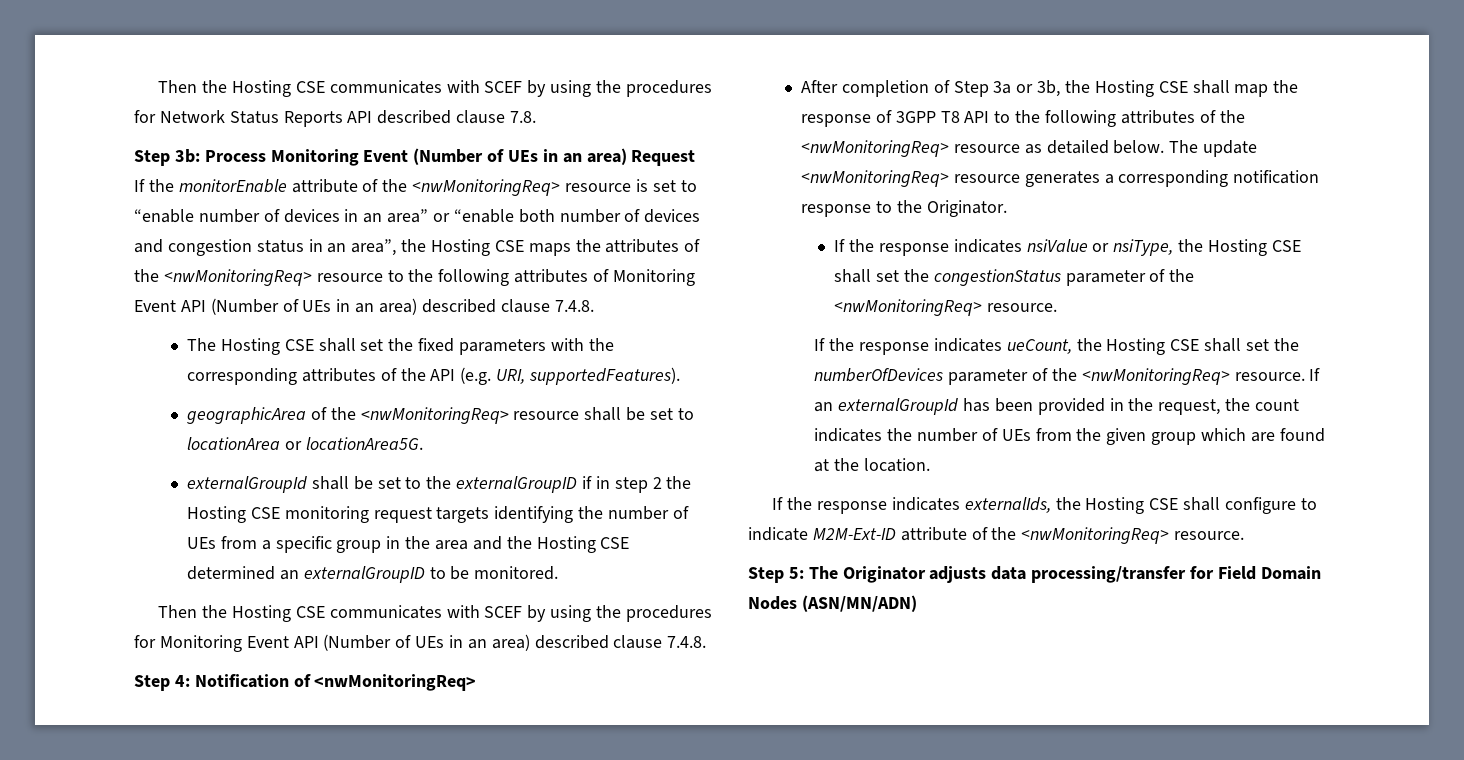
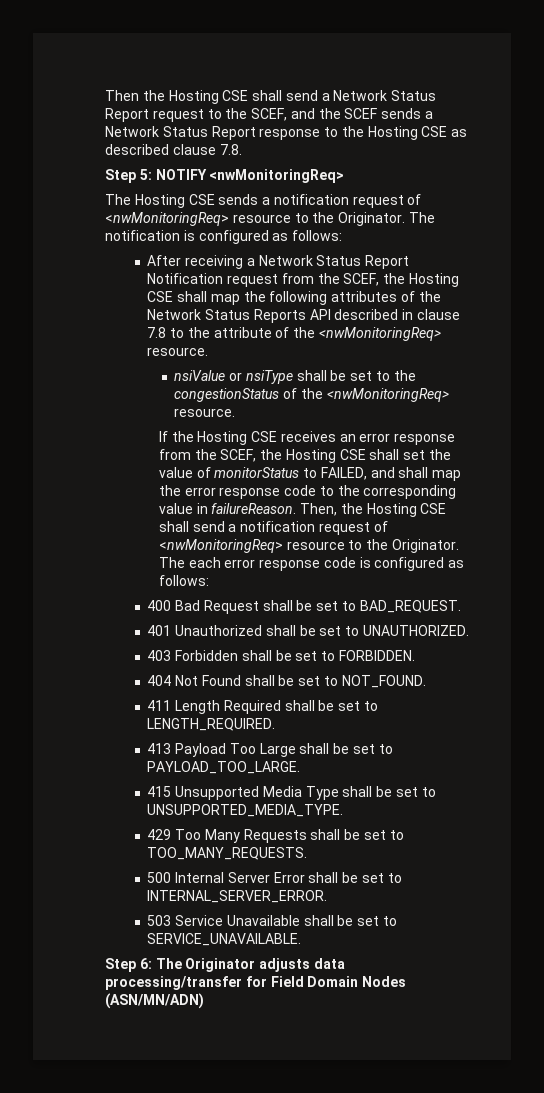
[158,80,712,97] [134,110,537,127] [134,148,696,166] [134,179,697,196] [134,209,701,223] [134,239,701,256] [134,269,695,286] [134,298,594,315] [186,338,614,355] [186,367,680,385] [186,407,694,424] [186,437,423,450] [186,476,692,493] [186,506,689,523] [186,536,630,553] [186,566,559,583] [158,605,712,622] [134,634,707,652] [134,674,477,691] [800,80,1061,97] Then the Hosting CSE communicates with SCEF by using the procedures for Network Status Reports API described clause 7.8. // Step 3b: Process Monitoring Event (Number of UEs in an area) Request // If the monitorEnable attribute of the <nwMonitoringReq> resource is set to “enable number of devices in an area” or “enable both number of devices and congestion status in an area”, the Hosting CSE maps the attributes of the <nwMonitoringReq> resource to the following attributes of Monitoring Event API (Number of UEs in an area) described clause 7.4.8. // The Hosting CSE shall set the fixed parameters with the corresponding attributes of the API (e.g. URI, supportedFeatures). // geographicArea of the <nwMonitoringReq> resource shall be set to locationArea or locationArea5G. // externalGroupId shall be set to the externalGroupID if in step 2 the Hosting CSE monitoring request targets identifying the number of UEs from a specific group in the area and the Hosting CSE determined an externalGroupID to be monitored. // Then the Hosting CSE communicates with SCEF by using the procedures for Monitoring Event API (Number of UEs in an area) described clause 7.4.8. // Step 4: Notification of <nwMonitoringReq> // After completion of Step 3a or 3b, -> [105,90,437,104] [105,108,434,122] [105,126,468,140] [105,144,242,155] [105,169,345,183] [105,194,422,208] [105,212,435,226] [105,230,343,244] [147,255,410,269] [147,273,380,287] Then the Hosting CSE shall send a Network Status Report request to the SCEF, and the SCEF sends a Network Status Report response to the Hosting CSE as described clause 7.8. // Step 5: NOTIFY <nwMonitoringReq> // The Hosting CSE sends a notification request of <nwMonitoringReq> resource to the Originator. The notification is configured as follows: // After receiving a Network Status Report Notification request from the SCEF,
[800,110,1245,127] [800,140,1258,157] [800,170,1320,187] [800,200,1007,217] [834,239,1301,256] [834,269,899,283] response of 3GPP T8 API to the following attributes of the <nwMonitoringReq> resource as detailed below. The update <nwMonitoringReq> resource generates a corresponding notification response to the Originator. // If the response indicates nsiValue or nsiType, the Hosting CSE shall set -> [269,291,441,305] [147,309,460,323] [147,327,441,341] [147,347,209,356] [174,370,390,384] following attributes of the Network Status Reports API described in clause 7.8 to the attribute of the <nwMonitoringReq> resource. // nsiValue or nsiType shall be set to
[1065,270,1146,286] parameter -> (280, 395) none
[858,338,1299,355] [814,368,1321,385] [814,398,1299,415] [814,428,1325,445] [814,458,930,472] [772,497,1317,514] [748,527,1245,544] [748,567,804,583] response indicates ueCount, the Hosting CSE shall set the numberOfDevices parameter of the <nwMonitoringReq> resource. If an externalGroupId has been provided in the request, the count indicates the number of UEs from the given group which are found at the location. // If the response indicates externalIds, the Hosting CSE shall configure to indicate M2M-Ext-ID attribute of the <nwMonitoringReq> resource. // Step 5: -> [197,431,456,445] [158,449,452,463] [158,467,462,481] [158,485,457,499] [158,503,447,517] [158,521,388,535] [158,539,459,553] [158,557,465,571] [158,575,209,586] [147,600,461,614] [147,625,469,636] [147,650,415,661] [147,675,426,688] [147,700,378,714] [147,718,276,731] [147,743,393,757] [147,761,301,774] [147,786,436,800] [147,804,344,817] [147,829,404,843] [147,847,308,860] [147,872,402,883] [147,890,328,903] [147,915,397,926] [147,933,302,946] [105,958,152,972] Hosting CSE receives an error response from the SCEF, the Hosting CSE shall set the value of monitorStatus to FAILED, and shall map the error response code to the corresponding value in failureReason. Then, the Hosting CSE shall send a notification request of <nwMonitoringReq> resource to the Originator. The each error response code is configured as follows: // 400 Bad Request shall be set to BAD_REQUEST. // 401 Unauthorized shall be set to UNAUTHORIZED. // 403 Forbidden shall be set to FORBIDDEN. // 404 Not Found shall be set to NOT_FOUND. // 411 Length Required shall be set to LENGTH_REQUIRED. // 413 Payload Too Large shall be set to PAYLOAD_TOO_LARGE. // 415 Unsupported Media Type shall be set to UNSUPPORTED_MEDIA_TYPE. // 429 Too Many Requests shall be set to TOO_MANY_REQUESTS. // 500 Internal Server Error shall be set to INTERNAL_SERVER_ERROR. // 503 Service Unavailable shall be set to SERVICE_UNAVAILABLE. // Step 6:

